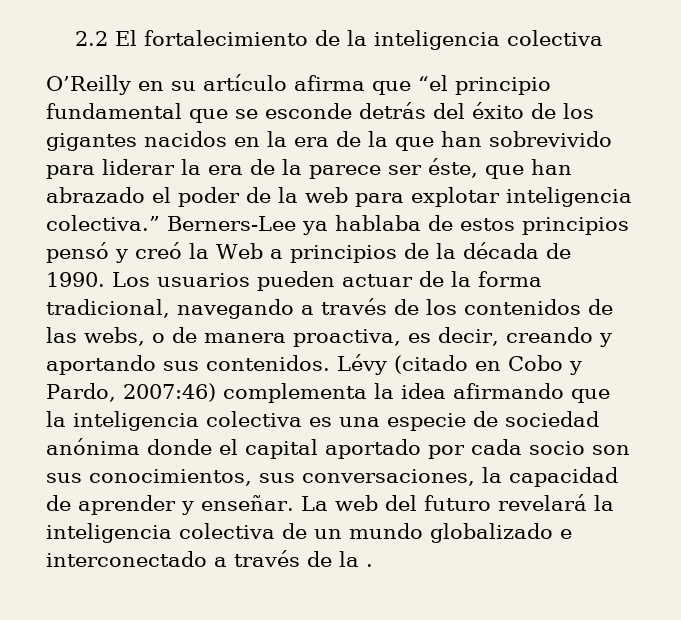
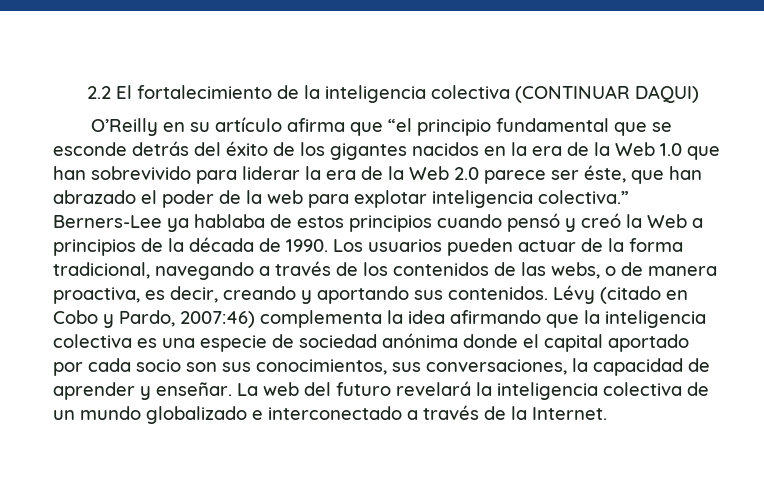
(603, 38) none -> [514,85,699,103] (CONTINUAR DAQUI)
(388, 139) none -> [615,142,682,156] Web 1.0
(302, 167) none -> [409,166,479,180] Web 2.0
(629, 226) none -> [437,214,502,228] cuando
[366,564,373,567] . -> [532,407,607,420] Internet.

